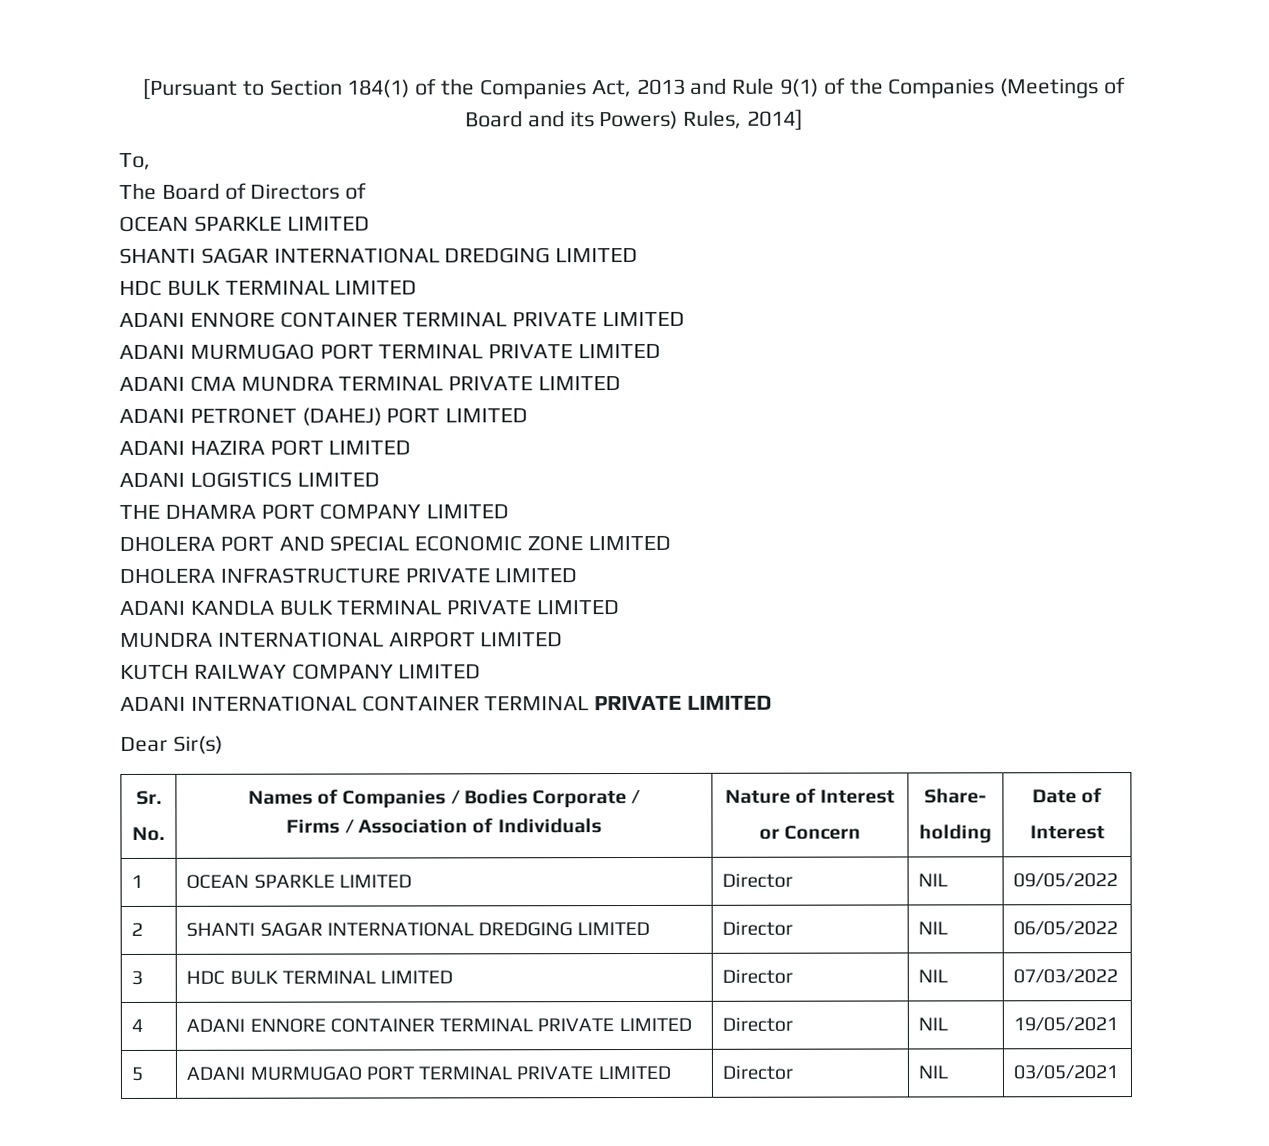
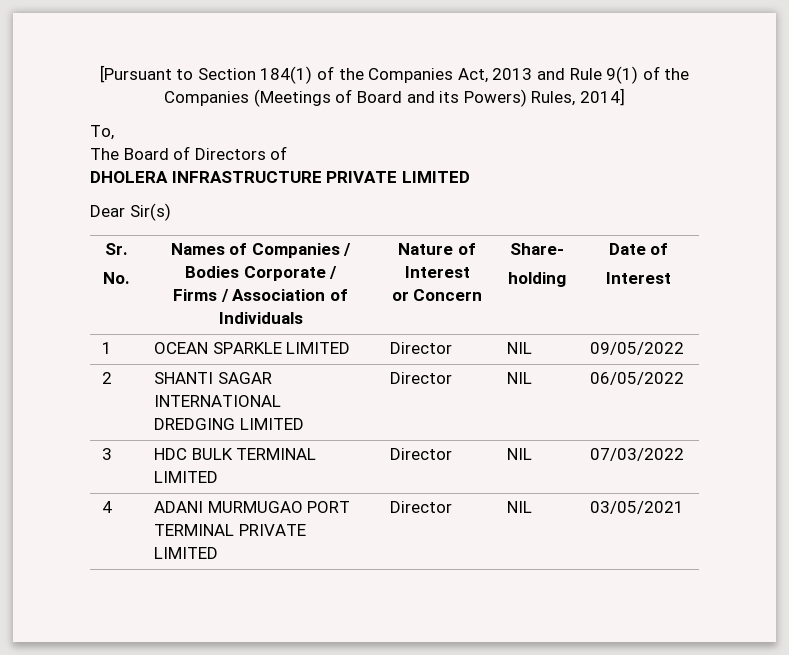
[119,215,370,232] [119,247,639,264] [119,279,418,296] [119,311,686,328] [119,343,662,360] [119,375,622,392] [119,407,529,426] [119,439,412,456] [119,471,380,488] [119,503,510,520] [119,535,671,552] [119,567,579,584] [120,600,621,616] [120,631,564,648] [120,663,482,680] [120,695,590,712] OCEAN SPARKLE LIMITED // SHANTI SAGAR INTERNATIONAL DREDGING LIMITED // HDC BULK TERMINAL LIMITED // ADANI ENNORE CONTAINER TERMINAL PRIVATE LIMITED // ADANI MURMUGAO PORT TERMINAL PRIVATE LIMITED // ADANI CMA MUNDRA TERMINAL PRIVATE LIMITED // ADANI PETRONET (DAHEJ) PORT LIMITED // ADANI HAZIRA PORT LIMITED // ADANI LOGISTICS LIMITED // THE DHAMRA PORT COMPANY LIMITED // DHOLERA PORT AND SPECIAL ECONOMIC ZONE LIMITED // DHOLERA INFRASTRUCTURE PRIVATE LIMITED // ADANI KANDLA BULK TERMINAL PRIVATE LIMITED // MUNDRA INTERNATIONAL AIRPORT LIMITED // KUTCH RAILWAY COMPANY LIMITED // ADANI INTERNATIONAL CONTAINER TERMINAL -> [90,171,322,183] DHOLERA INFRASTRUCTURE
[186,1017,692,1033] [722,1017,794,1032] [918,1017,949,1031] [1013,1017,1119,1032] [131,1066,144,1081] | ADANI ENNORE CONTAINER TERMINAL PRIVATE LIMITED | Director | NIL | 19/05/2021 // 5 -> (113, 507) none

